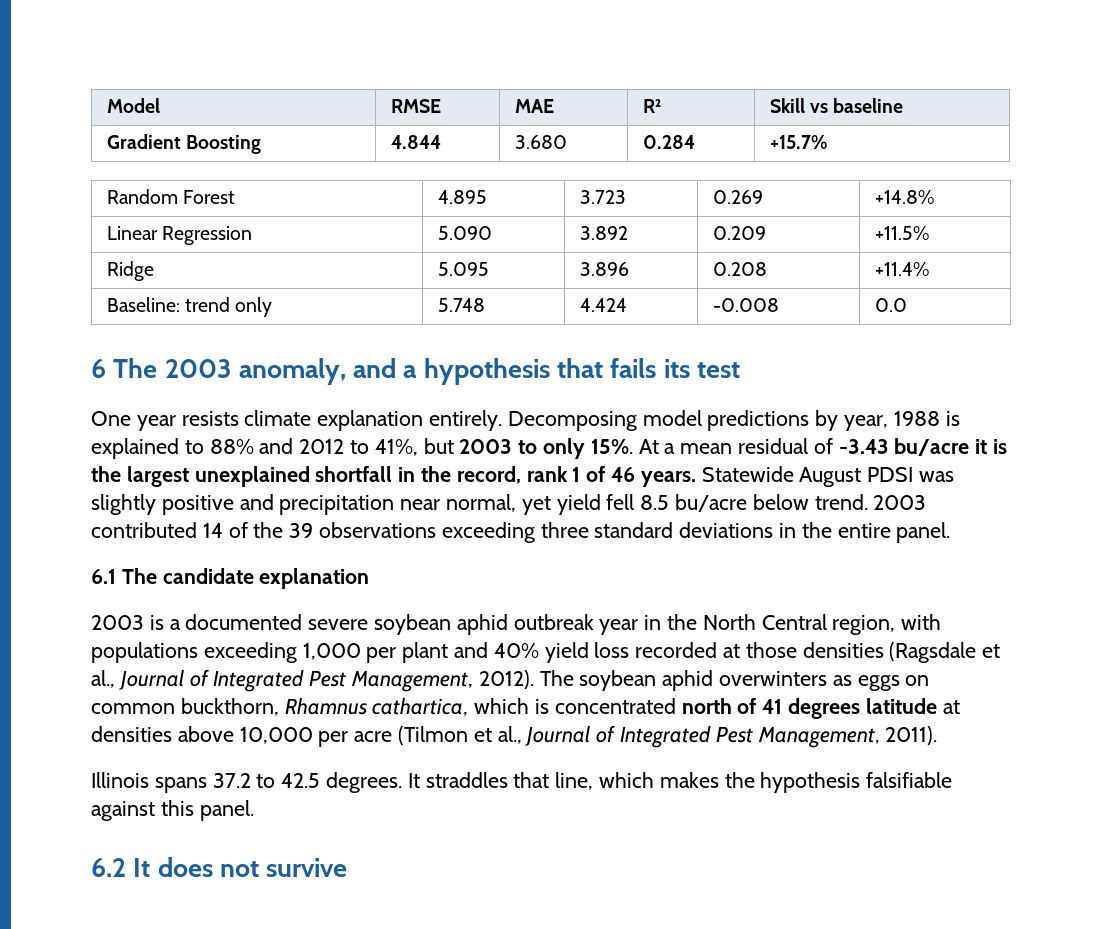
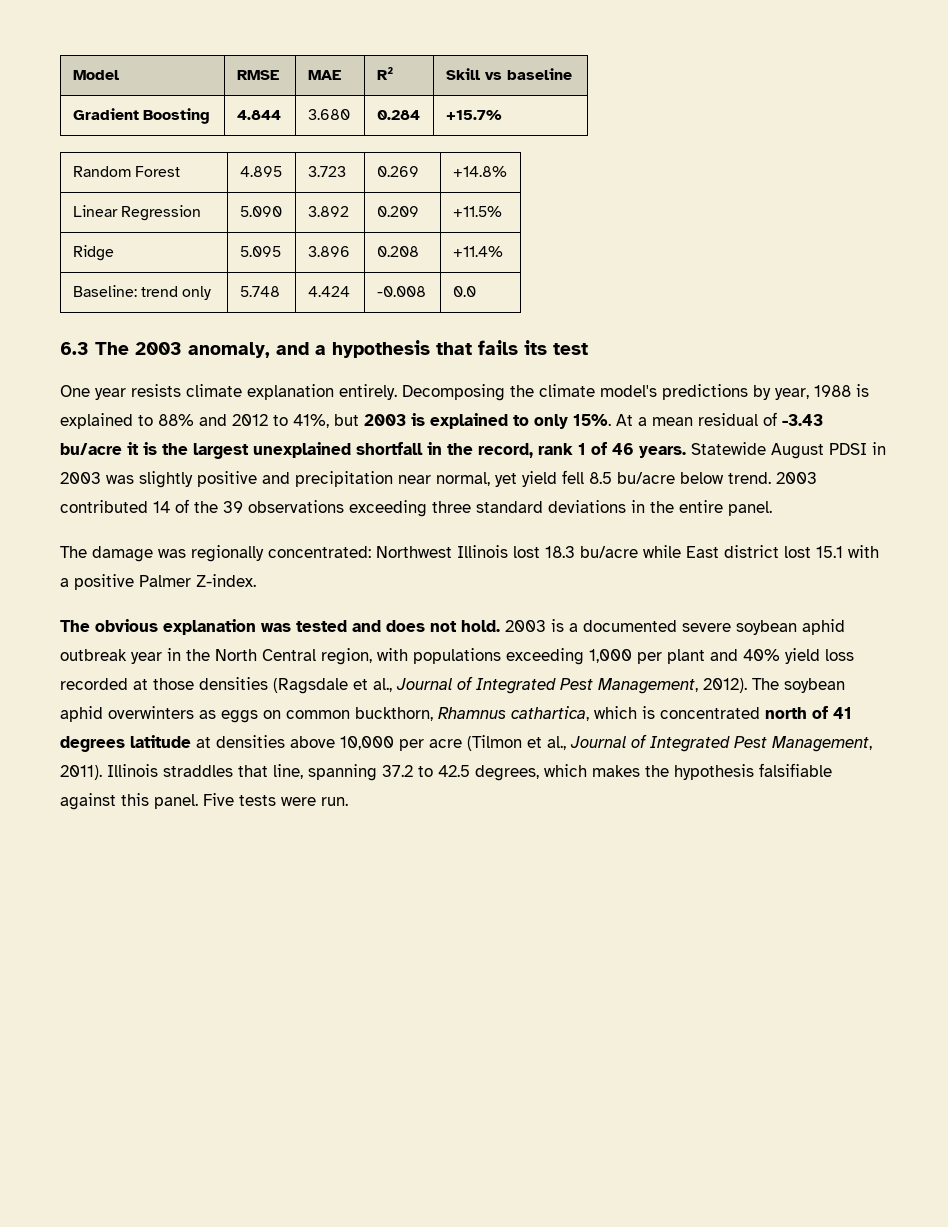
[91,359,106,378] 6 -> [60,342,89,355] 6.3
[642,410,702,426] model -> [510,384,657,397] the climate model's
(513, 446) none -> [411,413,508,429] is explained
(914, 474) none -> [872,442,886,455] [60,472,101,484] in 2003
[91,568,370,589] 6.1 The candidate explanation // -> [60,545,879,562] [60,574,256,590] [60,619,500,635] The damage was regionally concentrated: Northwest Illinois lost 18.3 bu/acre while East district lost 15.1 with a positive Palmer Z-index. // The obvious explanation was tested and does not hold.
[91,772,594,793] // Illinois spans 37.2 to 42.5 degrees. It straddles that line, -> [107,764,539,781] Illinois straddles that line, spanning 37.2 to 42.5 degrees,
[91,857,348,877] // 6.2 It does not survive -> [203,793,348,806] Five tests were run.

